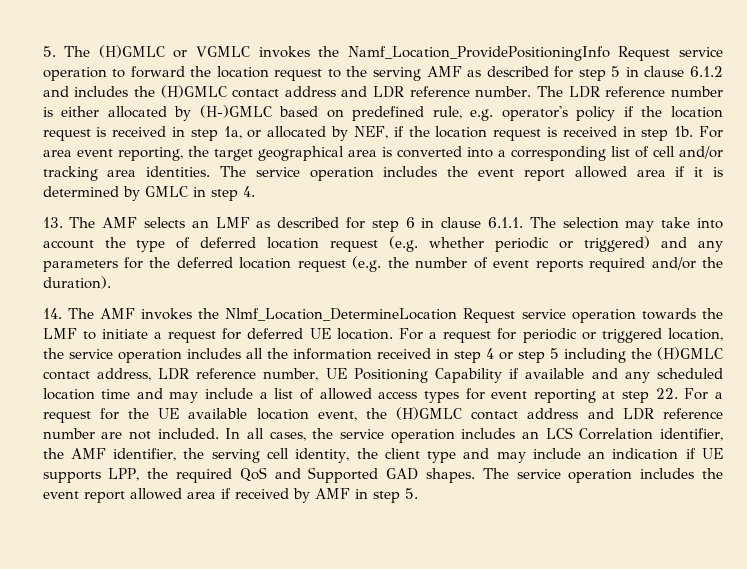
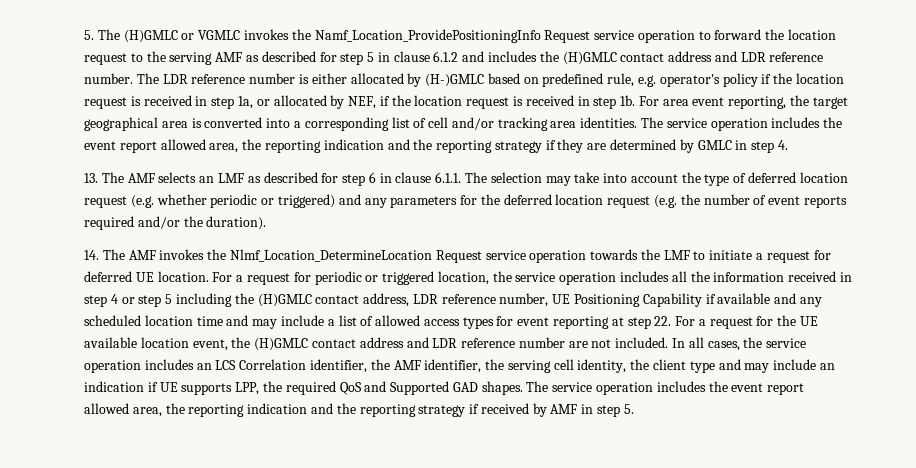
[636,166,723,177] area if it is -> [209,139,607,153] area, the reporting indication and the reporting strategy if they are
[186,492,216,499] area -> [132,403,466,417] area, the reporting indication and the reporting strategy

